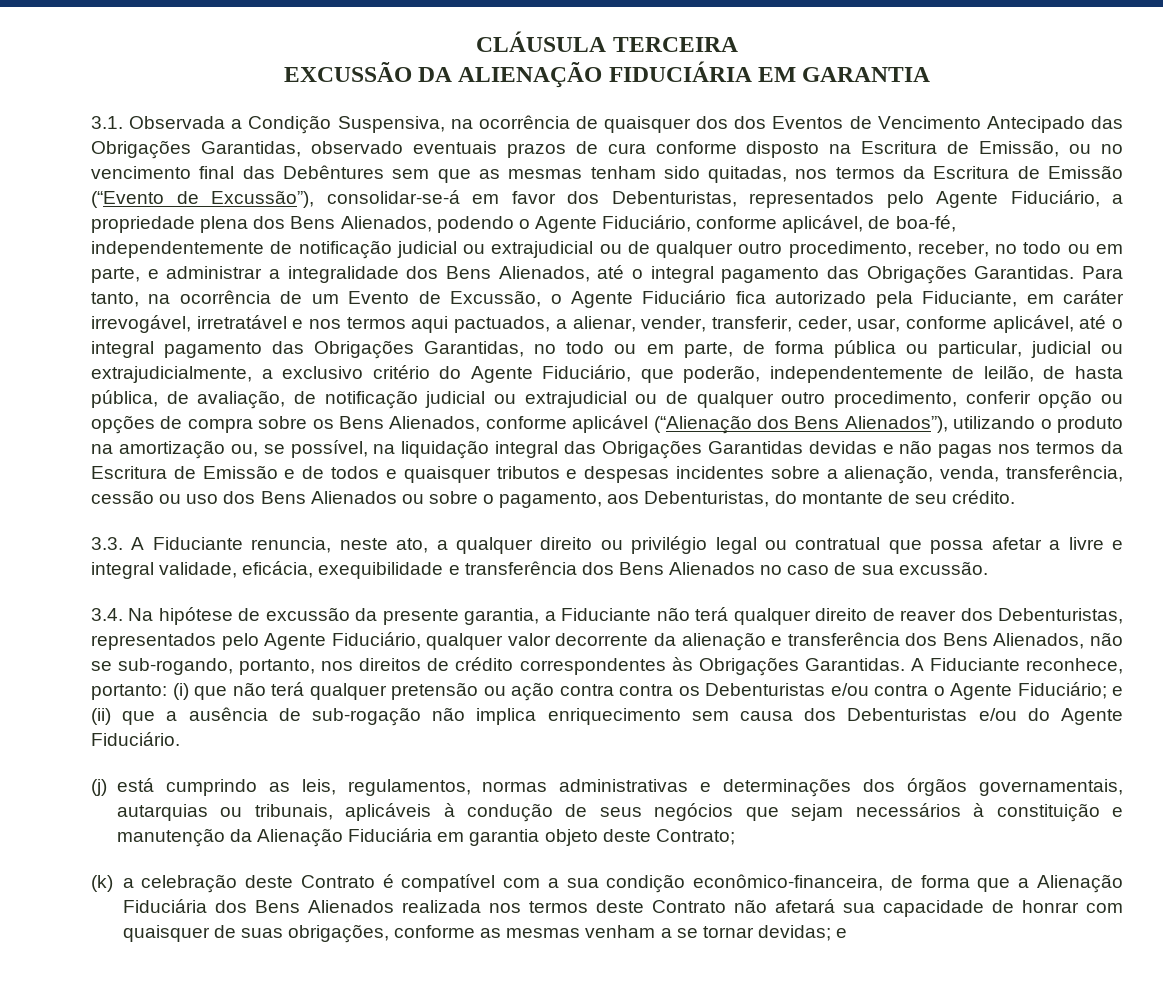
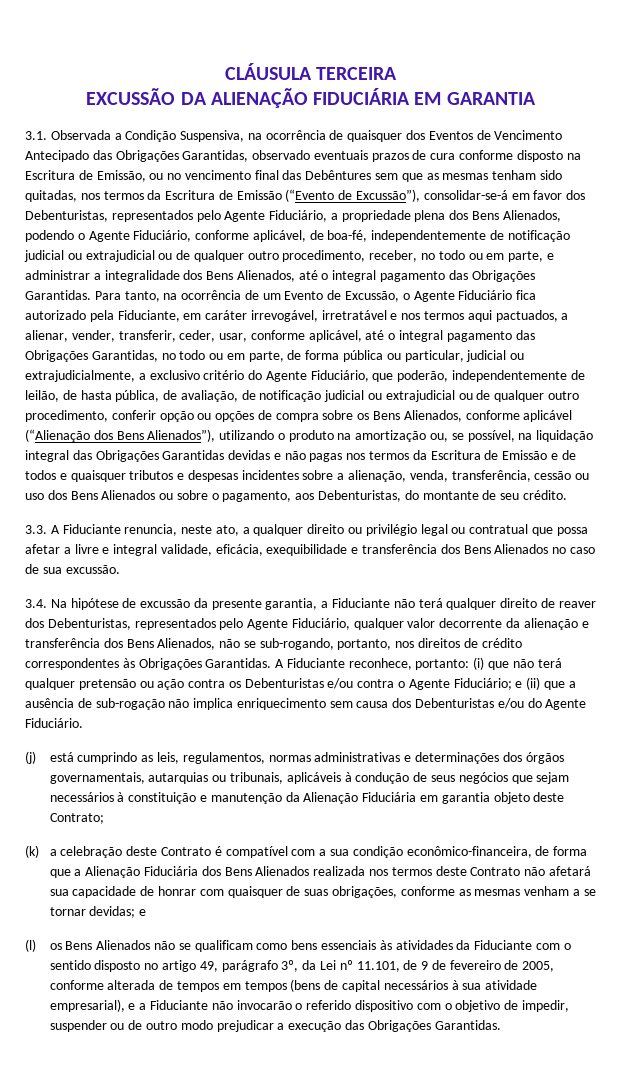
[734,116,767,129] dos -> (426, 135) none
[619,684,673,696] contra -> (226, 683) none
(848, 933) none -> [25,939,571,952] [49,960,555,972] [49,979,538,992] [49,999,569,1012] [49,1020,501,1032] // (l) os Bens Alienados não se qualificam como bens essenciais às atividades da Fiduciante com o sentido disposto no artigo 49, parágrafo 3º, da Lei nº 11.101, de 9 de fevereiro de 2005, conforme alterada de tempos em tempos (bens de capital necessários à sua atividade empresarial), e a Fiduciante não invocarão o referido dispositivo com o objetivo de impedir, suspender ou de outro modo prejudicar a execução das Obrigações Garantidas.

